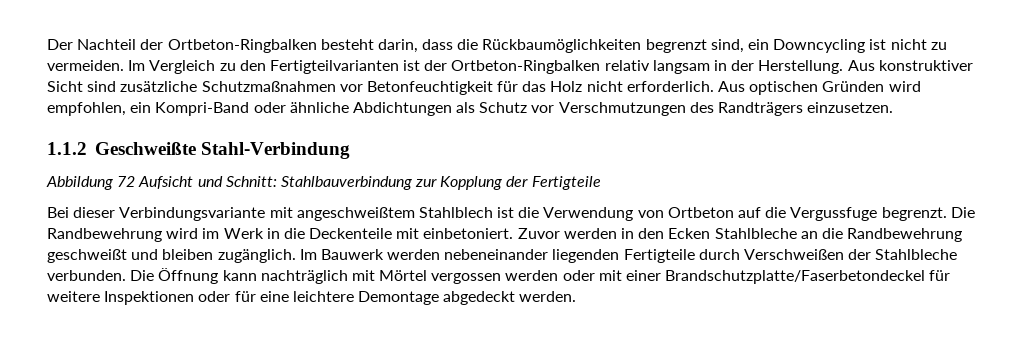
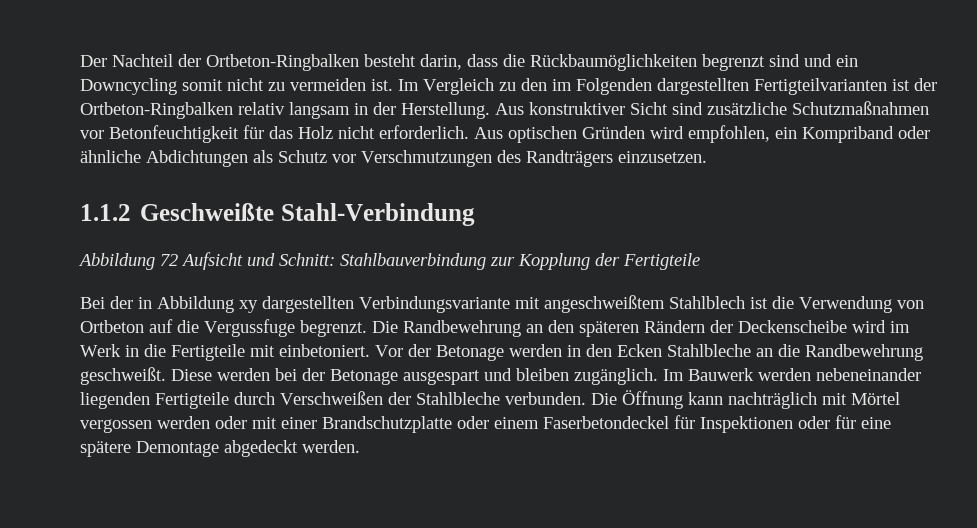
[710,39,744,53] sind, -> [769,54,832,67] sind und
[869,39,887,50] ist -> [182,79,223,91] somit
[47,60,124,71] vermeiden. -> [290,78,393,91] vermeiden ist.
(266, 65) none -> [552,78,749,95] im Folgenden dargestellten
[155,102,250,116] Kompri-Band -> [802,126,894,143] Kompriband
[73,207,116,218] dieser -> [110,296,354,313] der in Abbildung xy dargestellten
(162, 235) none -> [526,320,847,337] an den späteren Rändern der Deckenscheibe
[309,228,393,239] Deckenteile -> [171,344,245,361] Fertigteile
[517,228,560,239] Zuvor -> [375,344,504,361] Vor der Betonage
[47,249,127,263] geschweißt -> [80,367,480,385] geschweißt. Diese werden bei der Betonage ausgespart
[665,270,951,284] [47,291,100,302] Brandschutzplatte/Faserbetondeckel für weitere -> [322,415,695,433] Brandschutzplatte oder einem Faserbetondeckel für
[292,291,354,302] leichtere -> [80,441,131,457] spätere

